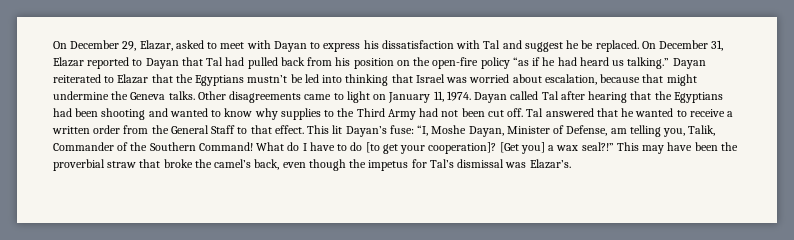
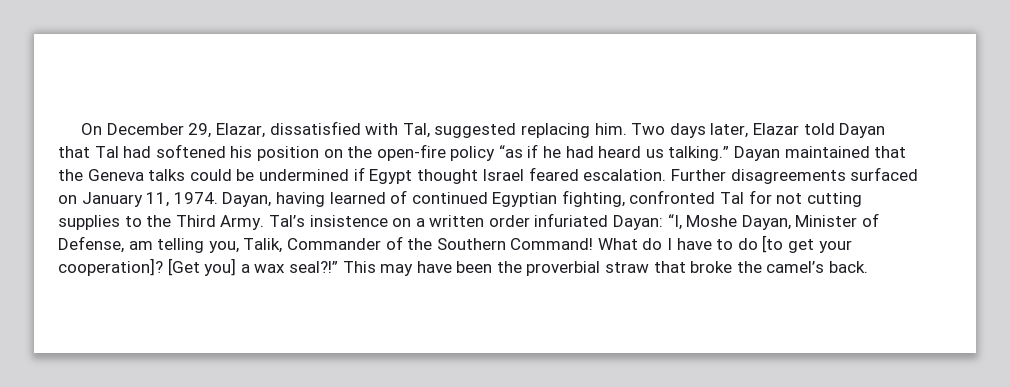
[175,40,724,52] [53,57,143,69] asked to meet with Dayan to express his dissatisfaction with Tal and suggest he be replaced. On December 31, Elazar reported to -> [269,121,835,138] dissatisfied with Tal, suggested replacing him. Two days later, Elazar told
[247,57,333,69] pulled back from -> [155,144,226,158] softened
[53,74,697,86] [53,91,723,103] [53,108,734,120] [52,125,414,137] reiterated to Elazar that the Egyptians mustn’t be led into thinking that Israel was worried about escalation, because that might undermine the Geneva talks. Other disagreements came to light on January 11, 1974. Dayan called Tal after hearing that the Egyptians had been shooting and wanted to know why supplies to the Third Army had not been cut off. Tal answered that he wanted to receive a written order from the General Staff to that effect. This lit Dayan’s fuse: -> [784,146,907,158] [58,167,919,184] [58,190,862,207] [58,213,664,230] maintained that the Geneva talks could be undermined if Egypt thought Israel feared escalation. Further disagreements surfaced on January 11, 1974. Dayan, having learned of continued Egyptian fighting, confronted Tal for not cutting supplies to the Third Army. Tal’s insistence on a written order infuriated Dayan:
[254,159,571,171] back, even though the impetus for Tal’s dismissal was Elazar’s. -> [829,261,869,273] back.

